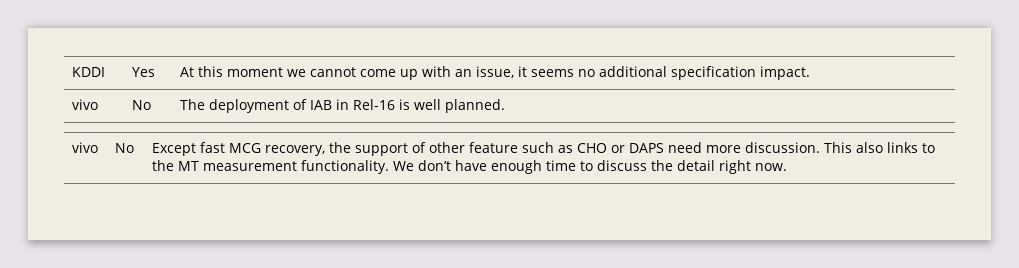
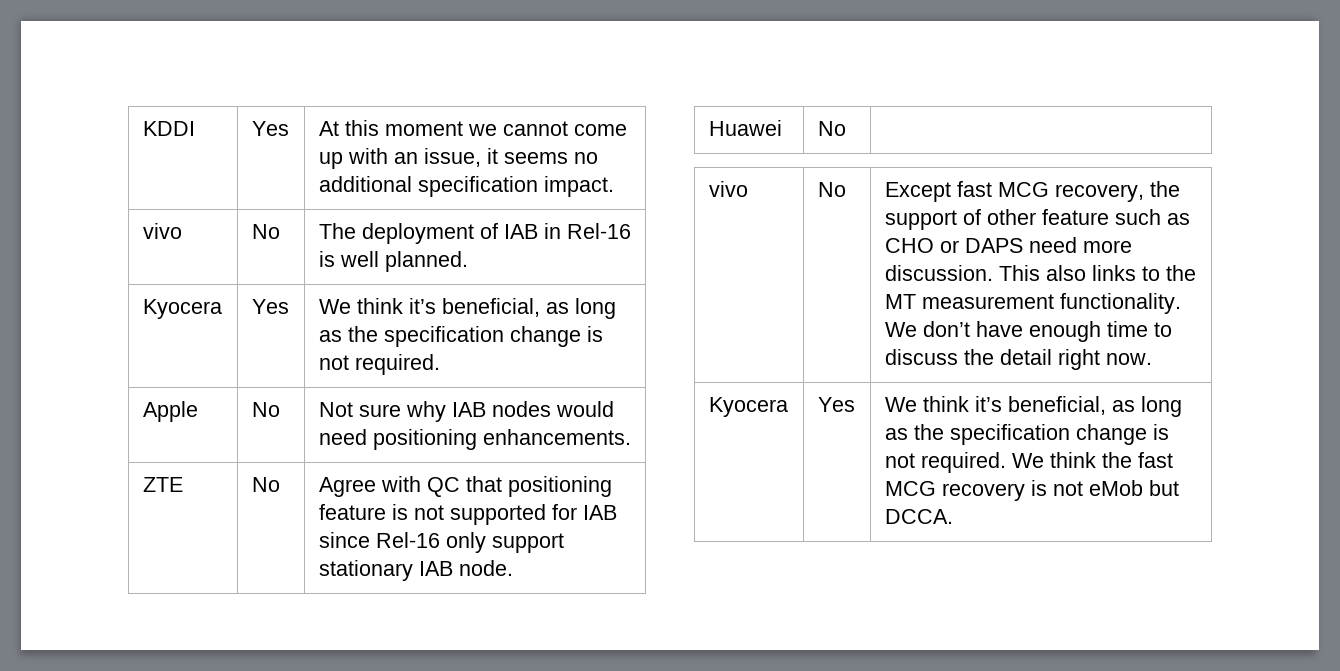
(506, 106) none -> [142,299,222,319] [251,299,289,314] [318,298,616,319] [318,326,603,347] [318,354,440,375] [142,401,198,422] [251,402,280,417] [318,401,614,422] [318,429,631,450] [142,477,183,492] [251,477,280,492] [318,476,612,497] [318,504,617,525] [318,532,564,553] [318,560,513,581] [708,120,782,136] [817,121,846,136] // Kyocera | Yes | We think it’s beneficial, as long as the specification change is not required. // Apple | No | Not sure why IAB nodes would need positioning enhancements. // ZTE | No | Agree with QC that positioning feature is not supported for IAB since Rel-16 only support stationary IAB node. // Huawei | No |
(788, 167) none -> [708,397,788,417] [817,397,855,412] [884,396,1182,417] [884,424,1169,445] [884,452,1173,473] [884,480,1179,501] [884,509,953,524] // Kyocera | Yes | We think it’s beneficial, as long as the specification change is not required. We think the fast MCG recovery is not eMob but DCCA.

